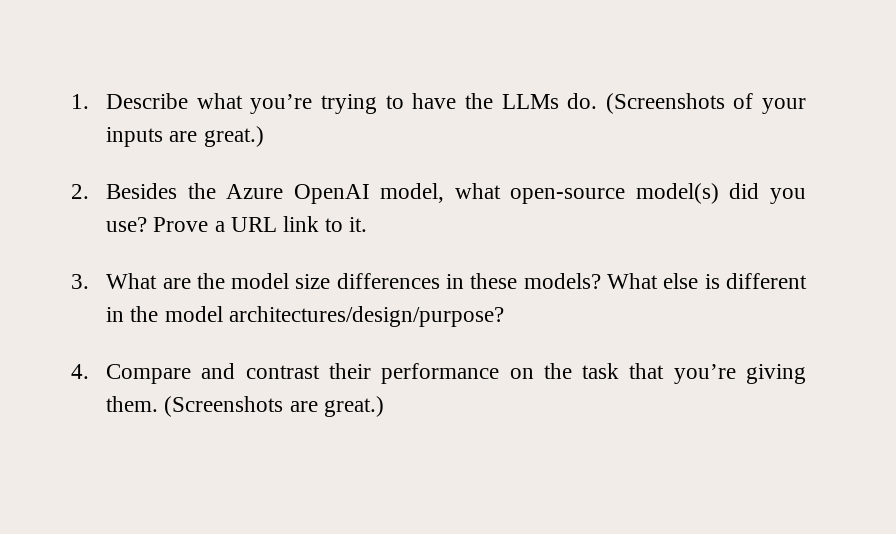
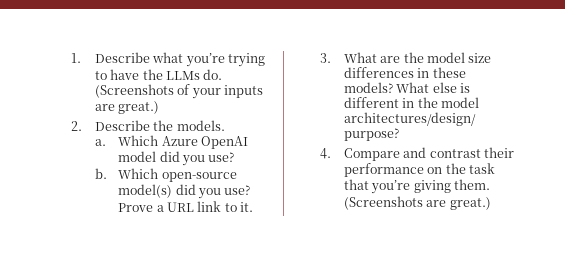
[106,183,501,204] Besides the Azure OpenAI model, what -> [94,120,225,131] [94,135,248,149] [118,151,235,166] [94,168,159,179] Describe the models. // a. Which Azure OpenAI model did you use? // b. Which

